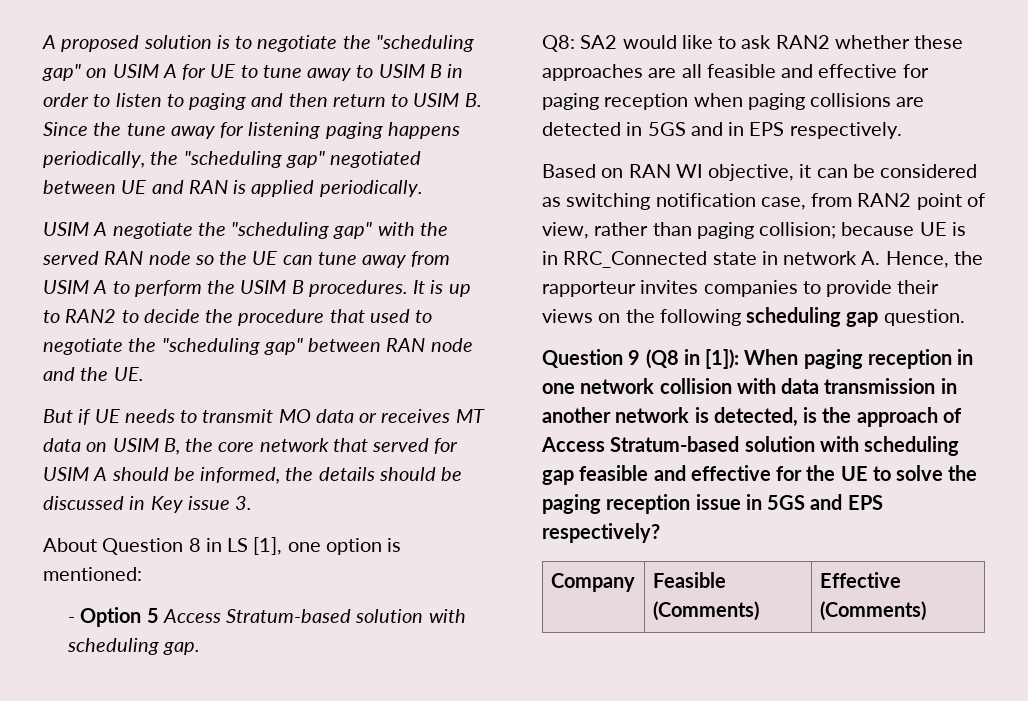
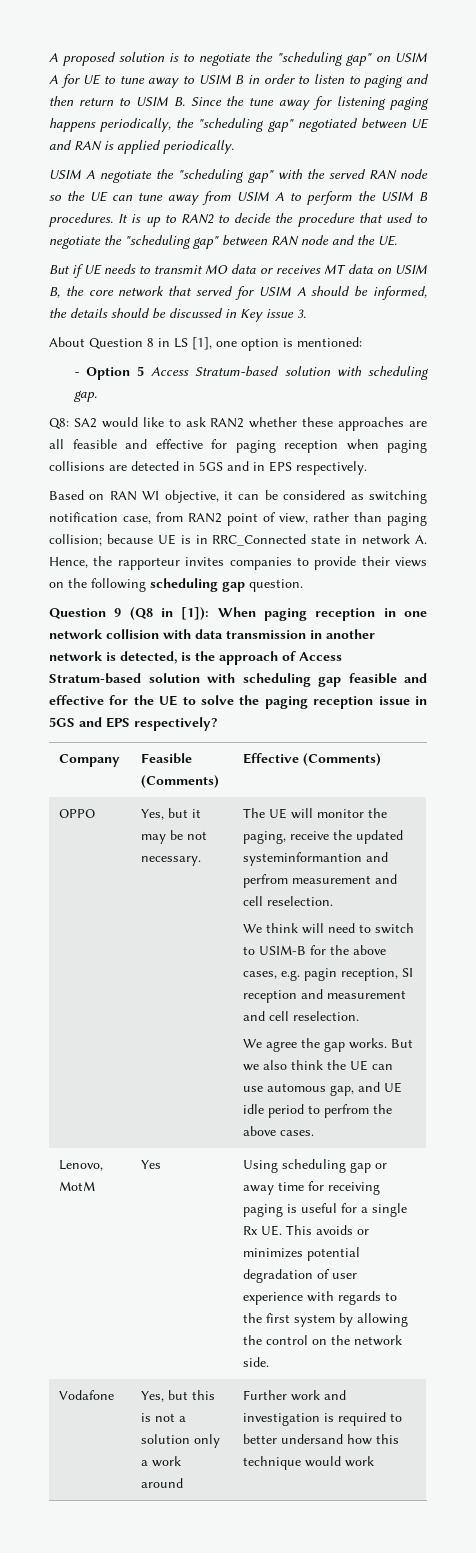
(926, 611) none -> [59,809,96,818] [141,808,202,820] [141,830,208,844] [141,856,202,866] [243,808,388,819] [243,830,404,844] [243,852,389,866] [243,874,398,888] [243,896,334,906] [243,923,415,934] [243,945,387,955] [243,968,414,981] [243,989,407,1003] [243,1011,360,1021] [243,1038,414,1052] [243,1060,394,1071] [243,1082,403,1096] [243,1104,393,1118] [243,1126,315,1136] [59,1160,104,1171] [59,1181,96,1191] [141,1160,162,1169] [243,1159,388,1173] [243,1181,381,1195] [243,1203,408,1217] [243,1225,370,1236] [243,1247,361,1261] [243,1269,358,1283] [243,1291,398,1305] [243,1313,409,1327] [243,1335,403,1346] [243,1357,270,1367] [59,1390,115,1400] [141,1390,216,1402] [141,1413,187,1422] [141,1434,221,1448] [141,1456,182,1467] [141,1478,184,1488] [243,1390,347,1401] [243,1412,403,1426] [243,1434,400,1445] [243,1456,375,1470] // OPPO | Yes, but it may be not necessary. | The UE will monitor the paging, receive the updated systeminformantion and perfrom measurement and cell reselection. // We think will need to switch to USIM-B for the above cases, e.g. pagin reception, SI reception and measurement and cell reselection. // We agree the gap works. But we also think the UE can use automous gap, and UE idle period to perfrom the above cases. // Lenovo, MotM | Yes | Using scheduling gap or away time for receiving paging is useful for a single Rx UE. This avoids or minimizes potential degradation of user experience with regards to the first system by allowing the control on the network side. // Vodafone | Yes, but this is not a solution only a work around | Further work and investigation is required to better undersand how this technique would work

